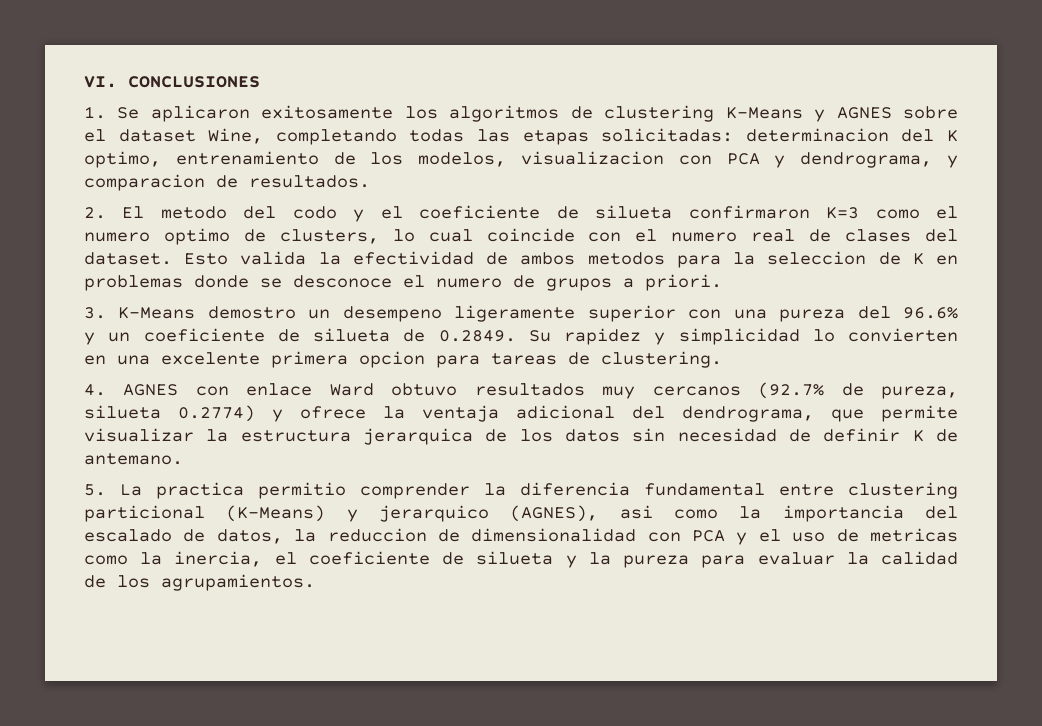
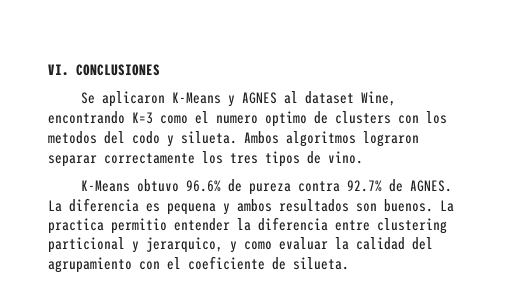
[84,106,106,119] 1. -> (160, 70) none
[261,105,959,122] [84,128,959,145] [84,151,958,168] [84,174,370,191] [84,205,810,222] exitosamente los algoritmos de clustering K-Means y AGNES sobre el dataset Wine, completando todas las etapas solicitadas: determinacion del K optimo, entrenamiento de los modelos, visualizacion con PCA y dendrograma, y comparacion de resultados. // 2. El metodo del codo y el coeficiente de silueta confirmaron -> [172,91,397,107] [48,111,125,124] K-Means y AGNES al dataset Wine, encontrando
[279,228,958,244] [84,251,959,268] [84,274,722,291] [84,305,959,322] [84,328,958,345] [84,351,722,368] [84,382,959,399] [84,405,958,422] [84,428,959,445] [84,453,183,465] [84,484,106,496] clusters, lo cual coincide con el numero real de clases del dataset. Esto valida la efectividad de ambos metodos para la seleccion de K en problemas donde se desconoce el numero de grupos a priori. // 3. K-Means demostro un desempeno ligeramente superior con una pureza del 96.6% y un coeficiente de silueta de 0.2849. Su rapidez y simplicidad lo convierten en una excelente primera opcion para tareas de clustering. // 4. AGNES con enlace Ward obtuvo resultados muy cercanos (92.7% de pureza, silueta 0.2774) y ofrece la ventaja adicional del dendrograma, que permite visualizar la estructura jerarquica de los datos sin necesidad de definir K de antemano. // 5. -> [335,111,447,124] [48,131,419,147] [48,151,363,167] [81,179,453,195] [48,198,433,215] clusters con los metodos del codo y silueta. Ambos algoritmos lograron separar correctamente los tres tipos de vino. // K-Means obtuvo 96.6% de pureza contra 92.7% de AGNES. La diferencia es pequena y ambos resultados son buenos.
[360,483,470,499] comprender -> [174,218,230,231] entender
[644,483,765,496] fundamental -> (328, 224) none
[226,505,959,522] [84,528,958,545] [84,551,959,568] [84,574,315,591] (K-Means) y jerarquico (AGNES), asi como la importancia del escalado de datos, la reduccion de dimensionalidad con PCA y el uso de metricas como la inercia, el coeficiente de silueta y la pureza para evaluar la calidad de los agrupamientos. -> [132,237,433,253] [48,256,349,273] y jerarquico, y como evaluar la calidad del agrupamiento con el coeficiente de silueta.

